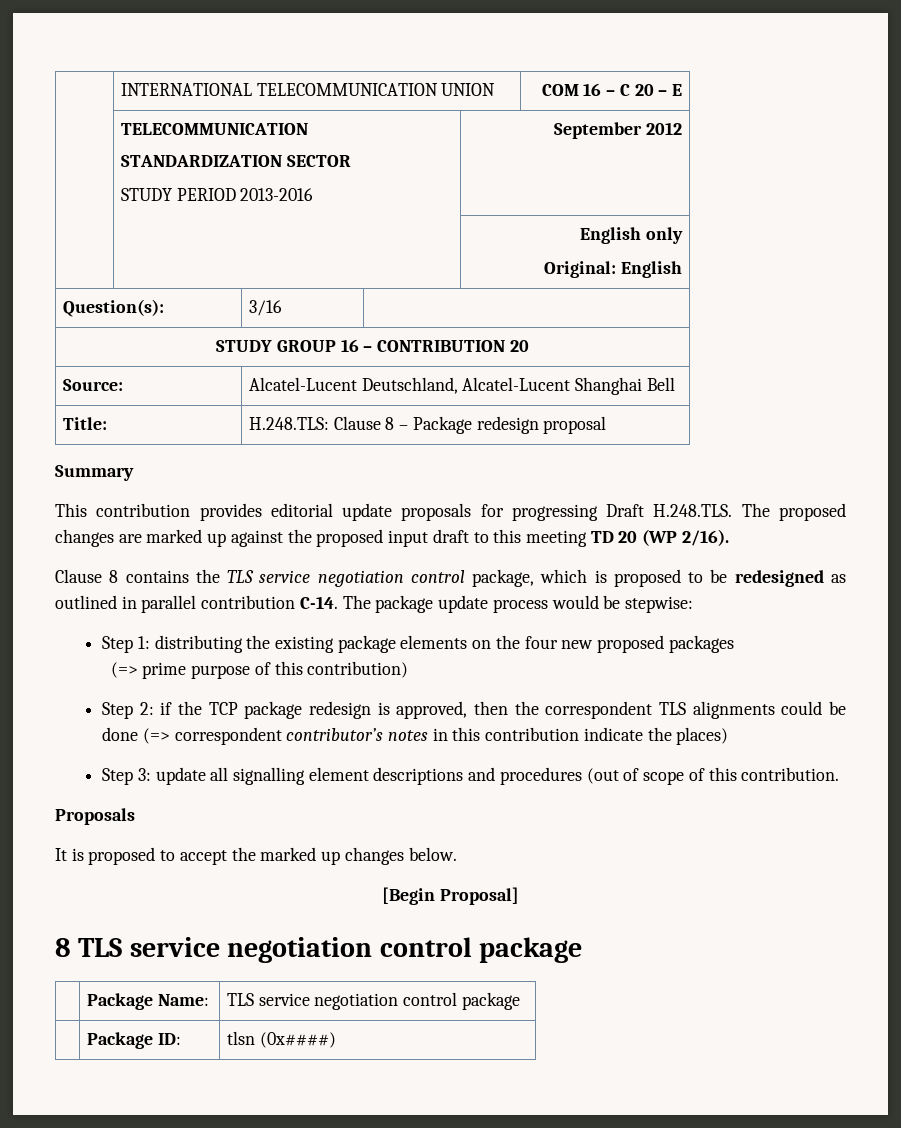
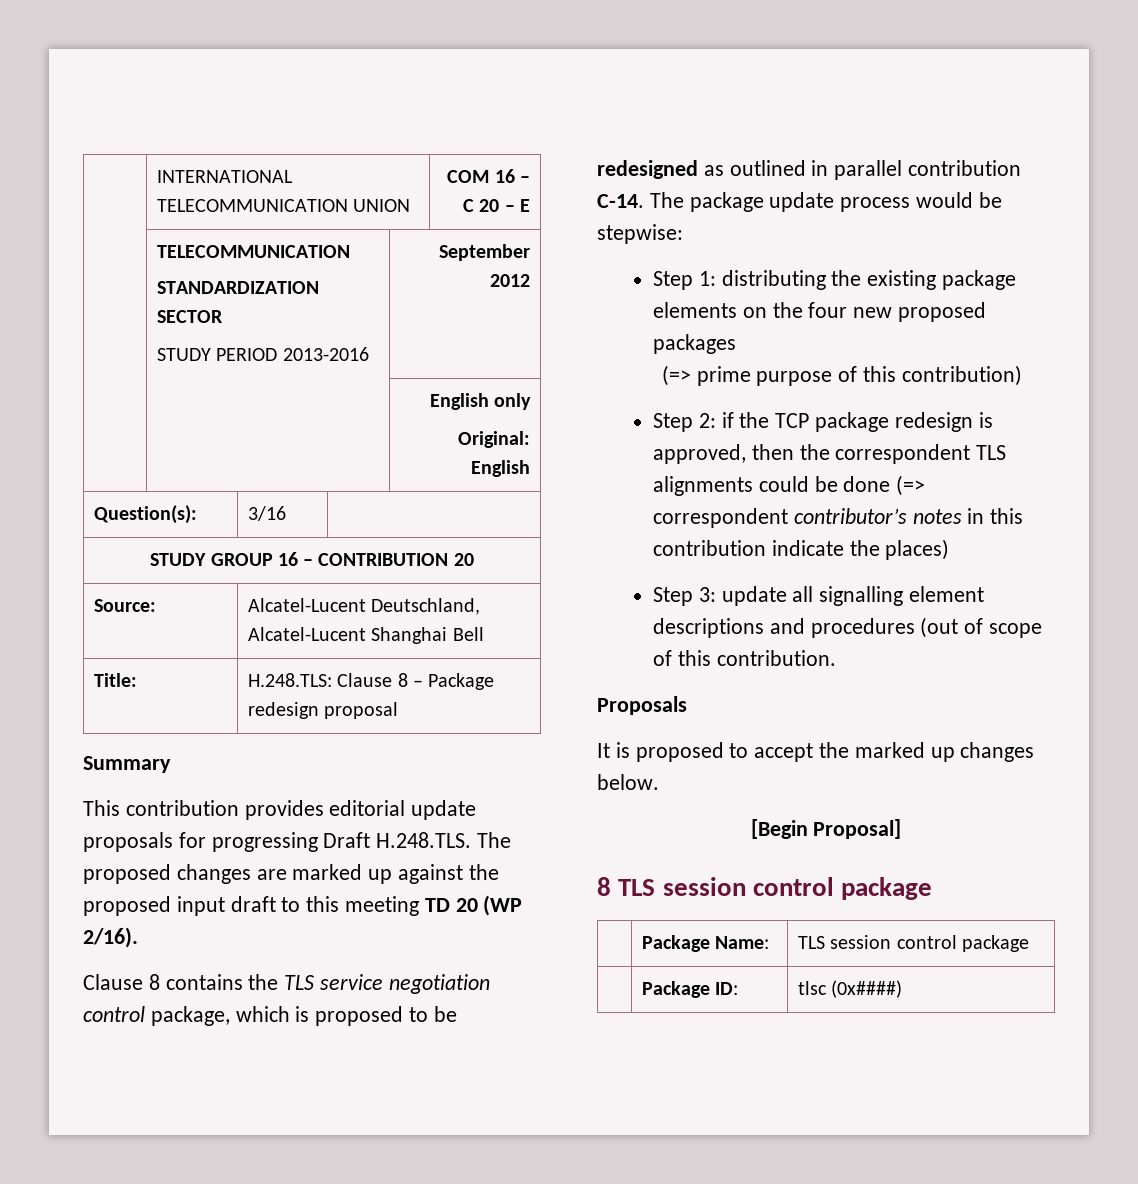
[129,937,373,963] service negotiation -> [662,877,746,896] session
[258,993,399,1010] service negotiation -> [830,935,892,949] session
[226,1031,255,1045] tlsn -> [798,981,828,995] tlsc

